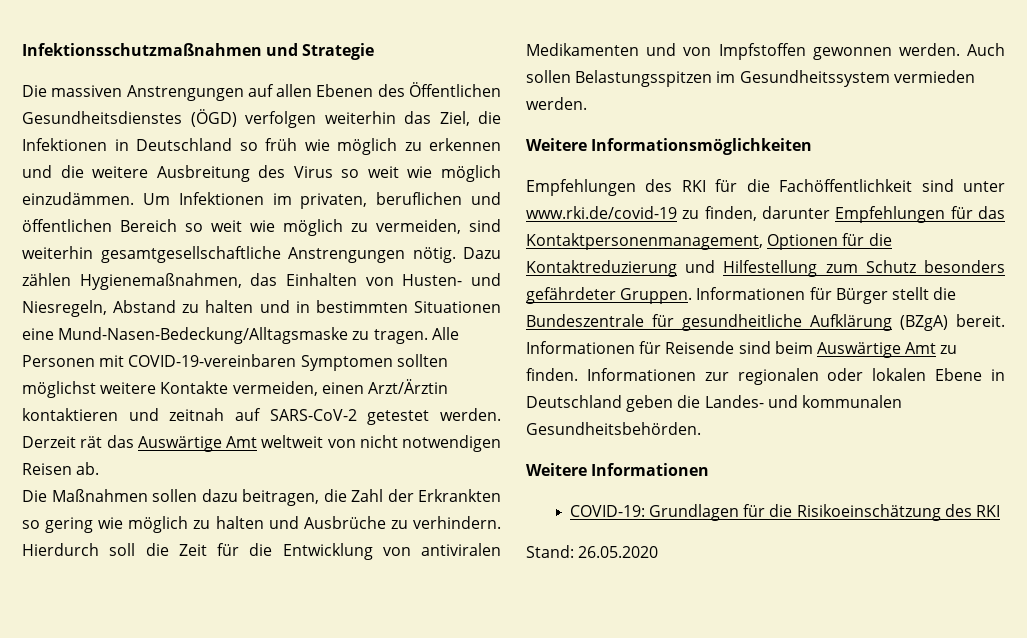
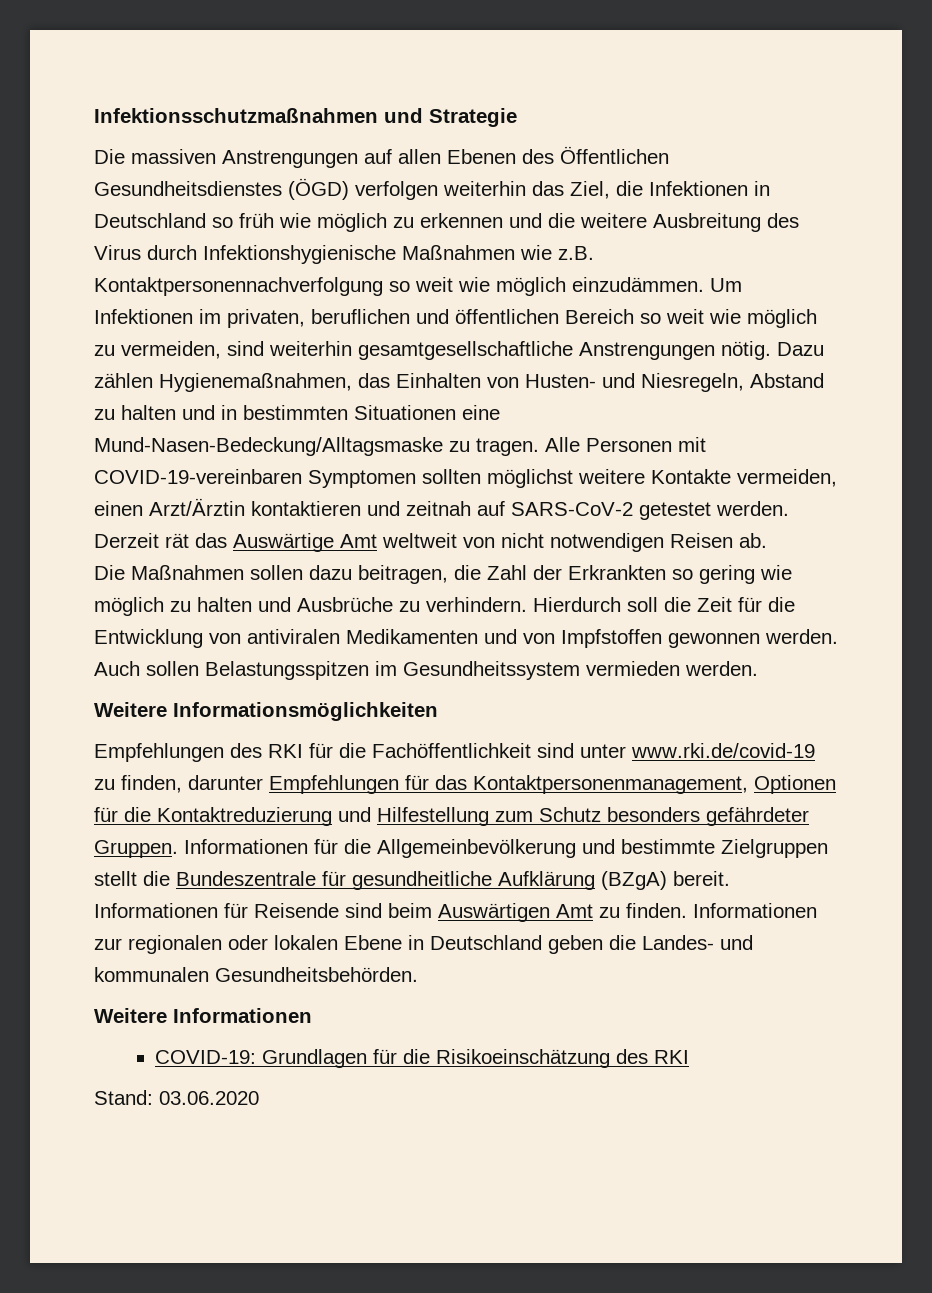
(333, 172) none -> [147,245,594,264] [94,277,383,296] durch Infektionshygienische Maßnahmen wie z.B. Kontaktpersonennachverfolgung
[835,288,888,304] Bürger -> [344,839,828,858] die Allgemeinbevölkerung und bestimmte Zielgruppen
[816,342,901,358] Auswärtige -> [438,903,550,922] Auswärtigen
[578,546,659,558] 26.05.2020 -> [159,1091,259,1105] 03.06.2020

